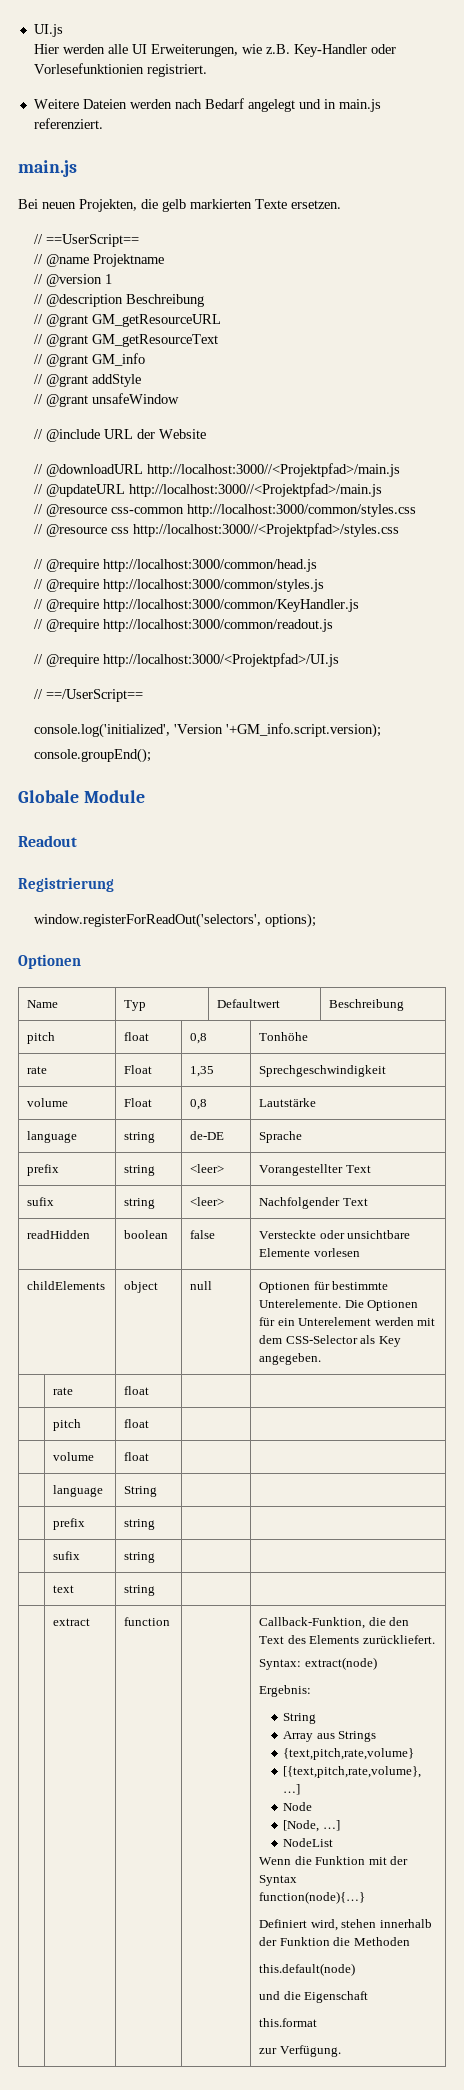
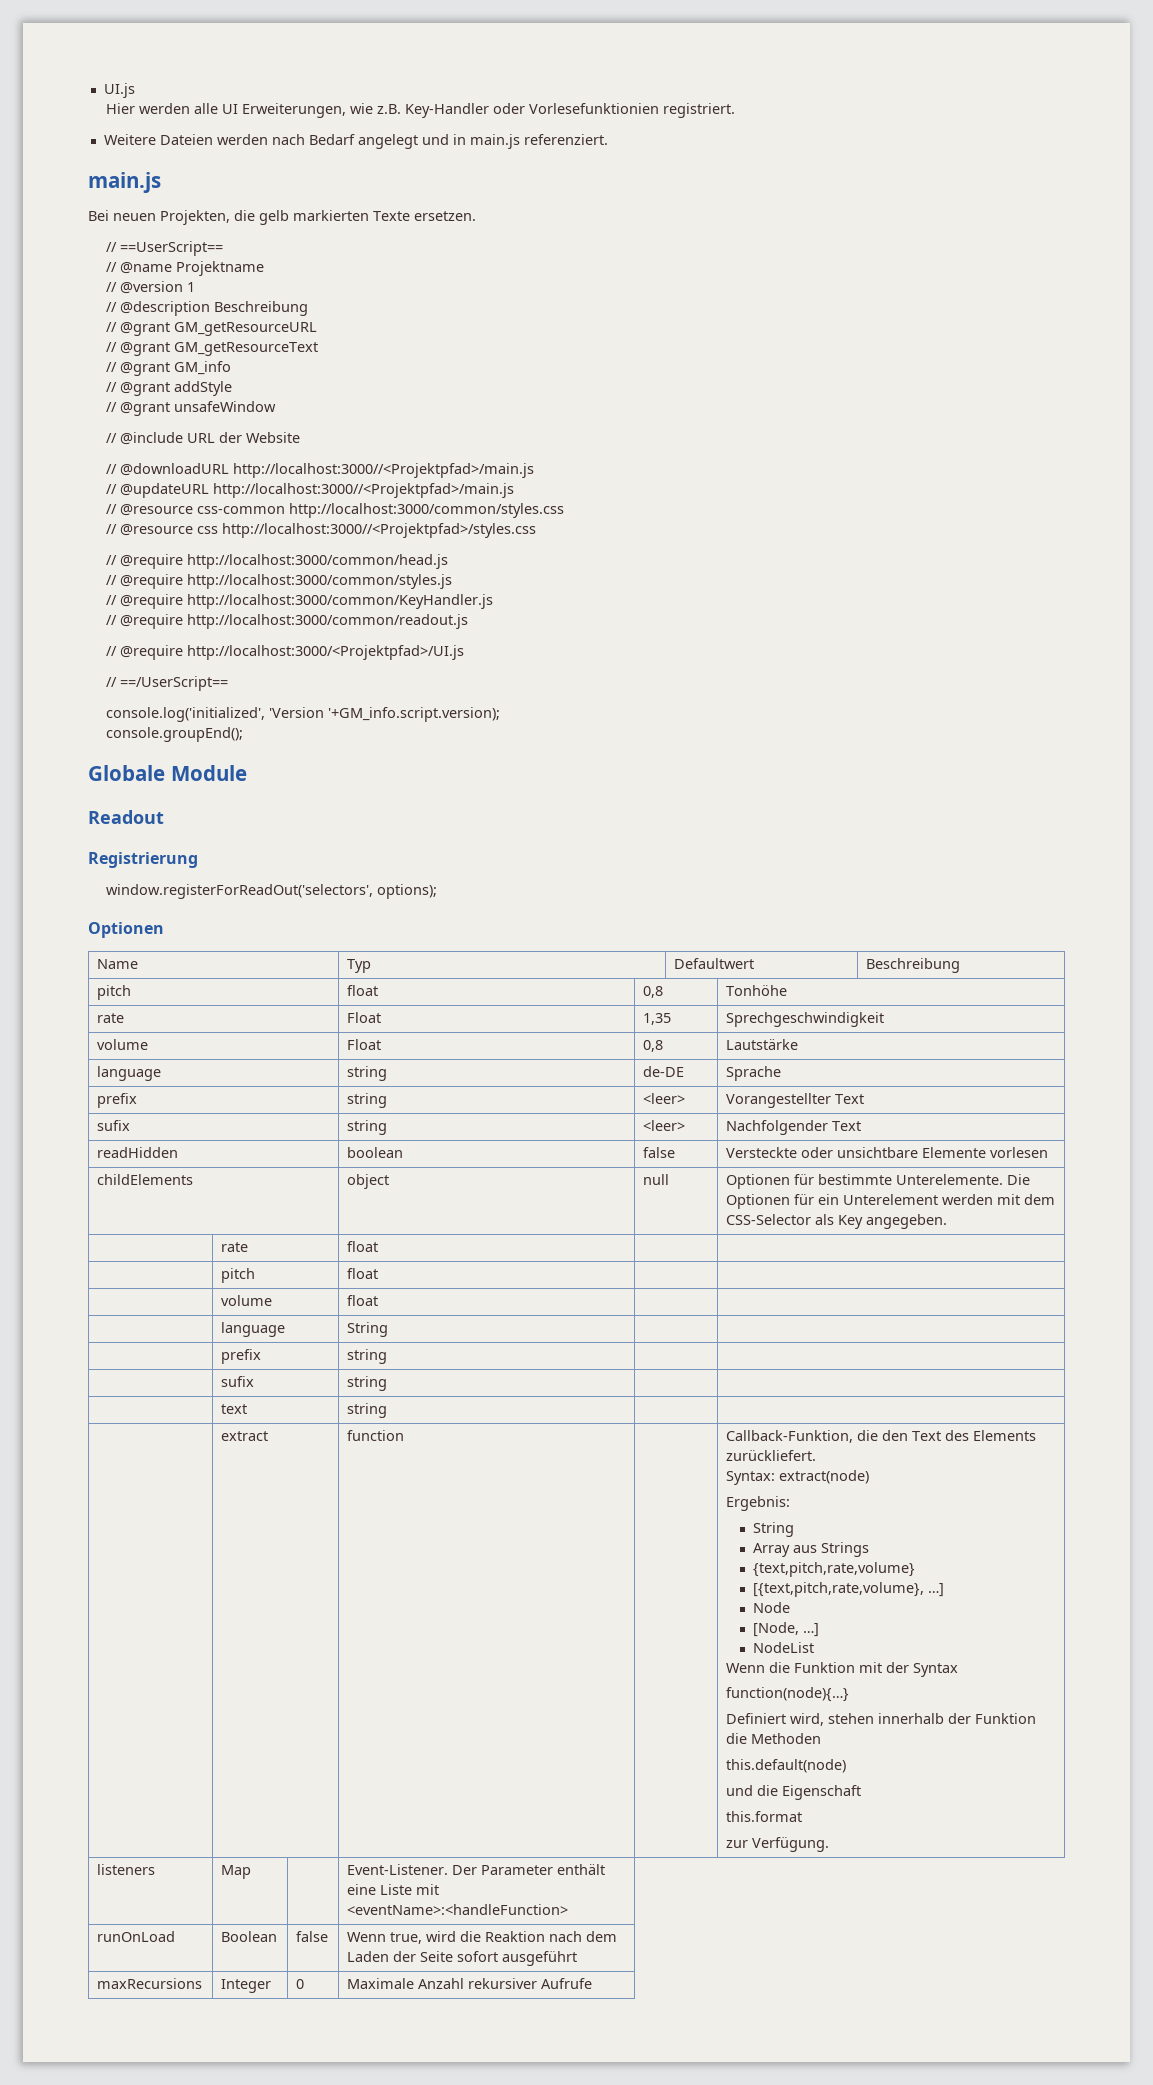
(341, 2051) none -> [97,1864,156,1875] [221,1865,252,1879] [347,1864,606,1875] [347,1884,440,1895] [347,1904,569,1915] [97,1931,176,1942] [221,1931,278,1942] [296,1931,329,1942] [347,1931,618,1944] [347,1951,578,1966] [97,1978,203,1989] [221,1979,272,1993] [296,1979,305,1989] [347,1978,593,1989] // listeners | Map | | Event-Listener. Der Parameter enthält eine Liste mit <eventName>:<handleFunction> // runOnLoad | Boolean | false | Wenn true, wird die Reaktion nach dem Laden der Seite sofort ausgeführt // maxRecursions | Integer | 0 | Maximale Anzahl rekursiver Aufrufe

